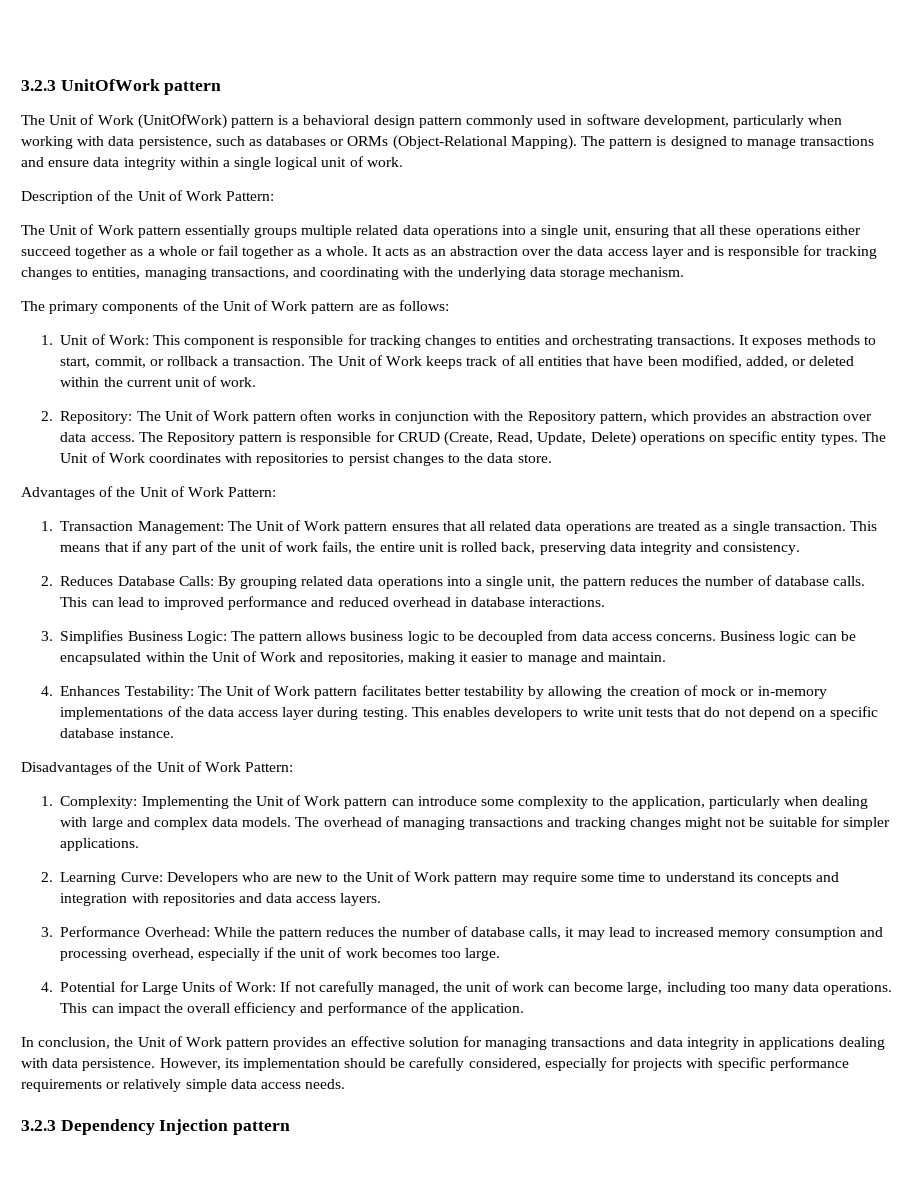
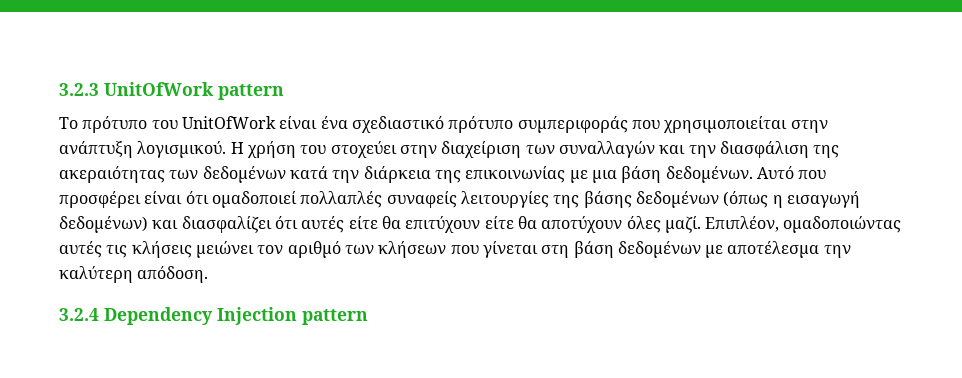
[21,114,843,129] [21,135,875,150] [21,156,403,170] [21,190,275,204] [21,224,861,238] [21,245,877,259] [21,267,685,280] [21,300,450,314] [40,334,876,348] [60,355,855,369] [60,376,257,387] [40,410,872,424] [60,431,886,446] [60,452,552,466] [21,486,277,500] [40,520,877,534] [60,541,801,555] [40,575,865,589] [60,596,606,610] [40,630,856,644] [60,651,666,665] [40,685,827,699] [60,706,879,720] [60,728,174,738] [21,761,294,775] [40,795,869,809] [60,816,890,830] [60,838,140,851] [40,871,840,885] [60,893,382,906] [40,926,883,940] [60,947,501,961] [40,981,893,995] [60,1002,525,1016] [21,1036,885,1050] [21,1057,849,1071] [21,1079,346,1092] [21,1120,56,1131] The Unit of Work (UnitOfWork) pattern is a behavioral design pattern commonly used in software development, particularly when working with data persistence, such as databases or ORMs (Object-Relational Mapping). The pattern is designed to manage transactions and ensure data integrity within a single logical unit of work. // Description of the Unit of Work Pattern: // The Unit of Work pattern essentially groups multiple related data operations into a single unit, ensuring that all these operations either succeed together as a whole or fail together as a whole. It acts as an abstraction over the data access layer and is responsible for tracking changes to entities, managing transactions, and coordinating with the underlying data storage mechanism. // The primary components of the Unit of Work pattern are as follows: // 1. Unit of Work: This component is responsible for tracking changes to entities and orchestrating transactions. It exposes methods to start, commit, or rollback a transaction. The Unit of Work keeps track of all entities that have been modified, added, or deleted within the current unit of work. // 2. Repository: The Unit of Work pattern often works in conjunction with the Repository pattern, which provides an abstraction over data access. The Repository pattern is responsible for CRUD (Create, Read, Update, Delete) operations on specific entity types. The Unit of Work coordinates with repositories to persist changes to the data store. // Advantages of the Unit of Work Pattern: // 1. Transaction Management: The Unit of Work pattern ensures that all related data operations are treated as a single transaction. This means that if any part of the unit of work fails, the entire unit is rolled back, preserving data integrity and consistency. // 2. Reduces Database Calls: By grouping related data operations into a single unit, the pattern reduces the number of database calls. This can lead to improved performance and reduced overhead in database interactions. // 3. Simplifies Business Logic: The pattern allows business logic to be decoupled from data access concerns. Business logic can be encapsulated within the Unit of Work and repositories, making it easier to manage and maintain. // 4. Enhances Testability: The Unit of Work pattern facilitates better testability by allowing the creation of mock or in-memory implementations of the data access layer during testing. This enables developers to write unit tests that do not depend on a specific database instance. // Disadvantages of the Unit of Work Pattern: // 1. Complexity: Implementing the Unit of Work pattern can introduce some complexity to the application, particularly when dealing with large and complex data models. The overhead of managing transactions and tracking changes might not be suitable for simpler applications. // 2. Learning Curve: Developers who are new to the Unit of Work pattern may require some time to understand its concepts and integration with repositories and data access layers. // 3. Performance Overhead: While the pattern reduces the number of database calls, it may lead to increased memory consumption and processing overhead, especially if the unit of work becomes too large. // 4. Potential for Large Units of Work: If not carefully managed, the unit of work can become large, including too many data operations. This can impact the overall efficiency and performance of the application. // In conclusion, the Unit of Work pattern provides an effective solution for managing transactions and data integrity in applications dealing with data persistence. However, its implementation should be carefully considered, especially for projects with specific performance requirements or relatively simple data access needs. // 3.2.3 -> [59,116,828,133] [59,140,840,158] [59,166,827,183] [59,191,860,208] [59,216,902,233] [59,241,851,258] [59,266,209,283] [59,308,99,321] Το πρότυπο του UnitOfWork είναι ένα σχεδιαστικό πρότυπο συμπεριφοράς που χρησιμοποιείται στην ανάπτυξη λογισμικού. Η χρήση του στοχεύει στην διαχείριση των συναλλαγών και την διασφάλιση της ακεραιότητας των δεδομένων κατά την διάρκεια της επικοινωνίας με μια βάση δεδομένων. Αυτό που προσφέρει είναι ότι ομαδοποιεί πολλαπλές συναφείς λειτουργίες της βάσης δεδομένων (όπως η εισαγωγή δεδομένων) και διασφαλίζει ότι αυτές είτε θα επιτύχουν είτε θα αποτύχουν όλες μαζί. Επιπλέον, ομαδοποιώντας αυτές τις κλήσεις μειώνει τον αριθμό των κλήσεων που γίνεται στη βάση δεδομένων με αποτέλεσμα την καλύτερη απόδοση. // 3.2.4

